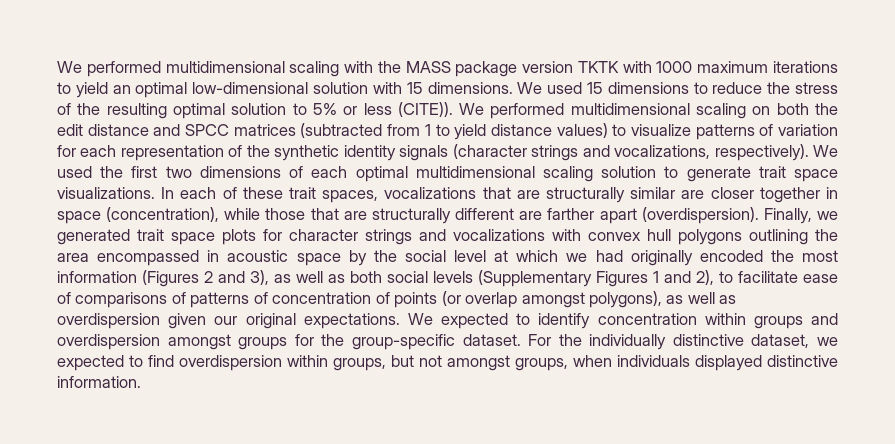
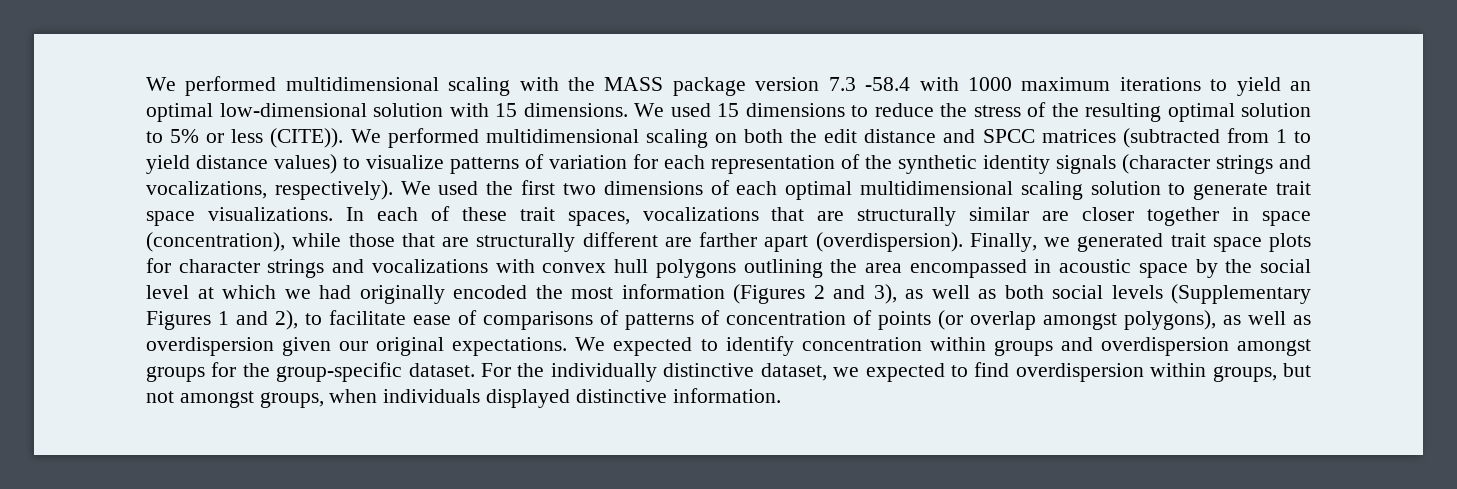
[577,61,619,73] TKTK -> [828,77,911,91] 7.3 -58.4

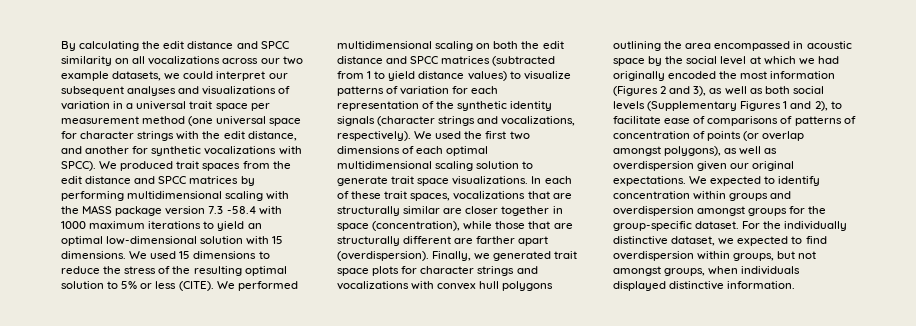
[146,76,277,96] We performed -> [61,41,289,51] [61,56,303,66] [61,71,288,81] [61,86,291,96] [61,101,270,111] [61,116,302,126] [61,131,297,141] [61,146,302,156] [61,161,291,171] [61,176,255,186] [61,191,124,201] By calculating the edit distance and SPCC similarity on all vocalizations across our two example datasets, we could interpret our subsequent analyses and visualizations of variation in a universal trait space per measurement method (one universal space for character strings with the edit distance, and another for synthetic vocalizations with SPCC). We produced trait spaces from the edit distance and SPCC matrices by performing
[270,128,344,148] (CITE)). -> [178,281,214,291] (CITE).

